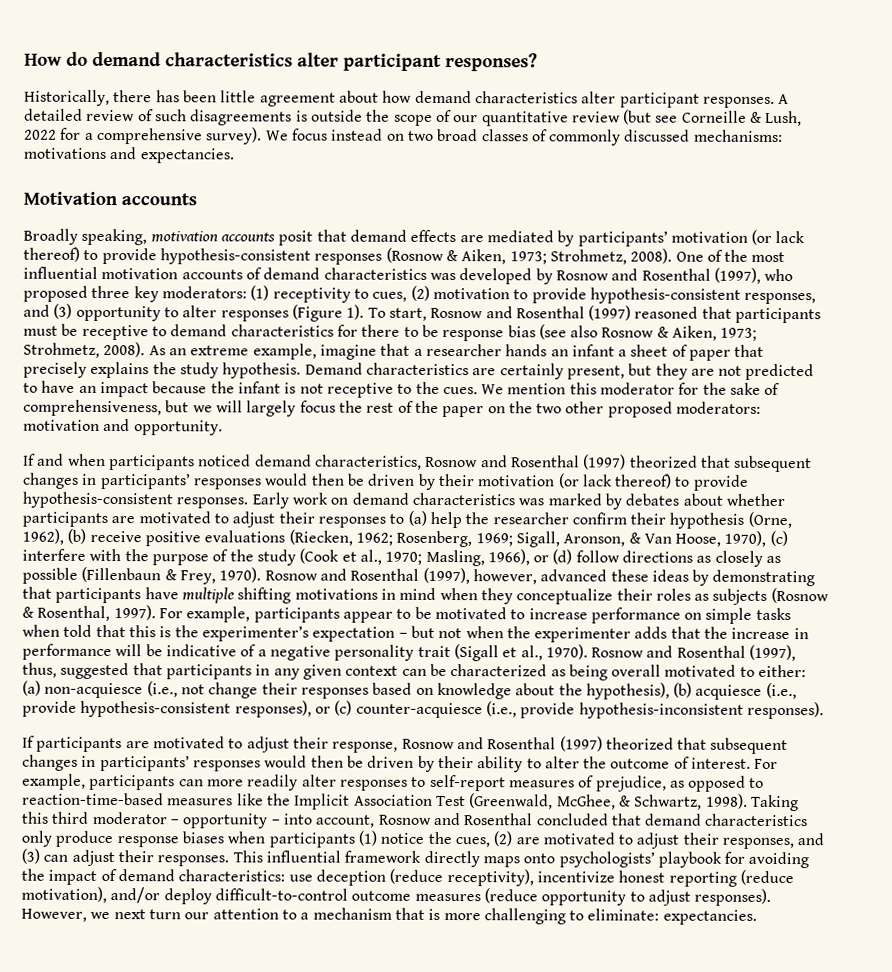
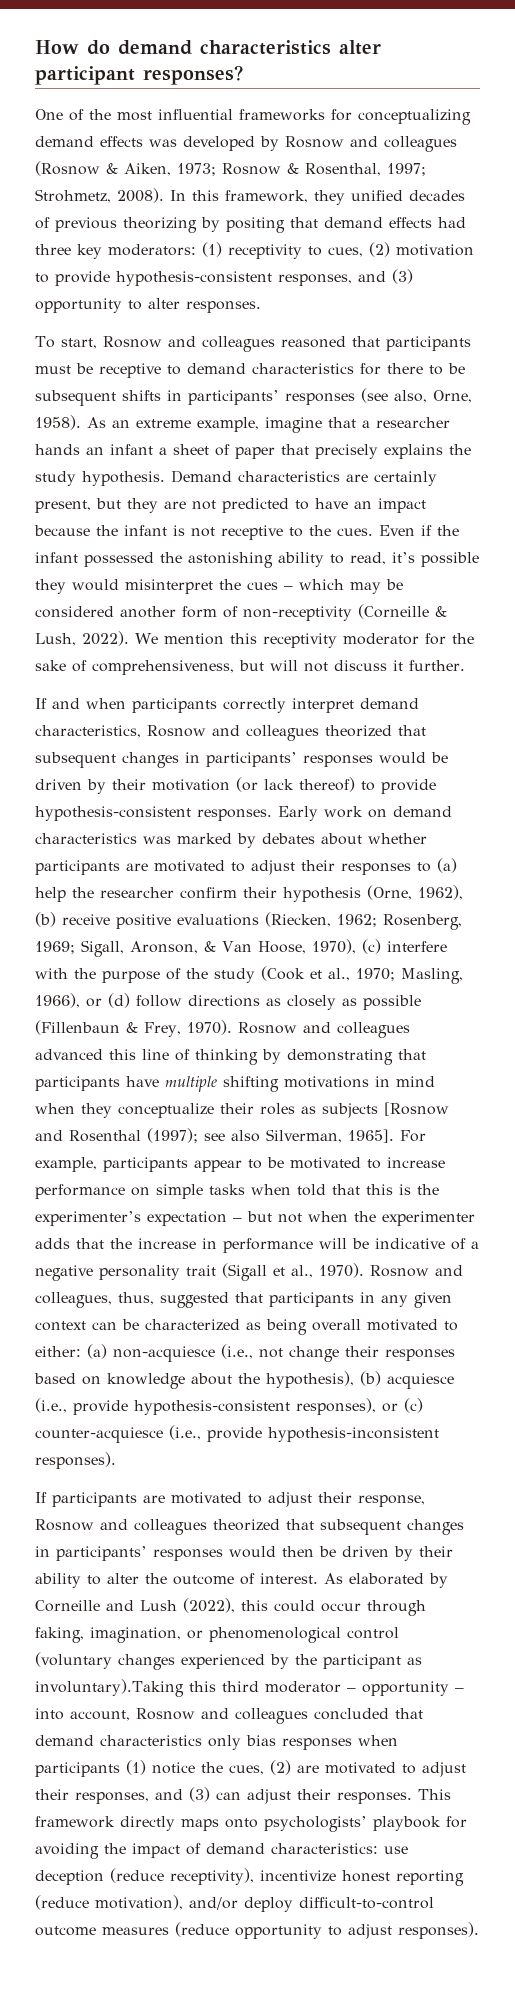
[24,89,790,108] [24,108,803,127] [24,127,783,146] [23,147,235,164] [23,191,197,206] [23,228,806,247] [23,246,673,265] Historically, there has been little agreement about how demand characteristics alter participant responses. A detailed review of such disagreements is outside the scope of our quantitative review (but see Corneille & Lush, 2022 for a comprehensive survey). We focus instead on two broad classes of commonly discussed mechanisms: motivations and expectancies. // Motivation accounts // Broadly speaking, motivation accounts posit that demand effects are mediated by participants’ motivation (or lack thereof) to provide hypothesis-consistent responses (Rosnow & Aiken, 1973; Strohmetz, 2008). -> (243, 75) none
[101,267,427,280] motivation accounts of demand characteristics -> [239,109,471,125] [35,136,143,147] frameworks for conceptualizing demand effects
[641,267,794,284] [23,285,88,302] Rosenthal (1997), who proposed -> [384,136,457,152] [35,161,426,176] [35,188,465,205] [35,217,466,233] colleagues (Rosnow & Aiken, 1973; Rosnow & Rosenthal, 1997; Strohmetz, 2008). In this framework, they unified decades of previous theorizing by positing that demand effects had
[220,304,365,322] responses (Figure 1). -> [186,301,261,313] responses. //
[515,305,632,321] Rosenthal (1997) -> [201,336,275,352] colleagues
[442,324,758,342] [23,341,146,358] response bias (see also Rosnow & Aiken, 1973; Strohmetz, 2008). -> [35,388,472,406] [35,415,81,430] subsequent shifts in participants’ responses (see also, Orne, 1958).
(478, 390) none -> [379,525,459,536] [35,552,479,568] [35,579,403,594] [35,604,447,621] [35,631,129,646] Even if the infant possessed the astonishing ability to read, it’s possible they would misinterpret the cues – which may be considered another form of non-receptivity (Corneille & Lush, 2022).
(597, 388) none -> [262,633,337,648] receptivity
[192,400,762,418] [23,418,223,436] we will largely focus the rest of the paper on the two other proposed moderators: motivation and opportunity. -> [270,660,465,672] will not discuss it further.
[198,454,252,467] noticed -> [223,698,354,713] correctly interpret
[510,454,813,473] [22,472,345,490] Rosenthal (1997) theorized that subsequent changes in participants’ responses would then -> [246,725,426,741] [35,752,426,768] colleagues theorized that subsequent changes in participants’ responses would
[350,567,689,585] Rosenthal (1997), however, advanced these ideas -> [336,1022,410,1038] [35,1049,258,1065] colleagues advanced this line of thinking
[770,587,829,604] [22,605,156,622] (Rosnow & Rosenthal, 1997). -> [384,1102,449,1116] [35,1128,394,1143] [Rosnow and Rosenthal (1997); see also Silverman, 1965].
[676,644,797,662] Rosenthal (1997), -> [35,1292,112,1308] colleagues,
[487,736,603,752] Rosenthal (1997) -> [134,1519,207,1535] colleagues
[754,758,779,769] [22,773,765,792] [22,792,799,812] For example, participants can more readily alter responses to self-report measures of prejudice, as opposed to reaction-time-based measures like the Implicit Association Test (Greenwald, McGhee, & Schwartz, 1998). Taking -> [324,1573,448,1588] [35,1598,426,1616] [35,1627,399,1643] [35,1652,422,1670] [35,1679,184,1697] As elaborated by Corneille and Lush (2022), this could occur through faking, imagination, or phenomenological control (voluntary changes experienced by the participant as involuntary).Taking
[463,813,534,826] Rosenthal -> [235,1708,308,1724] colleagues
[55,830,224,848] produce response biases -> [246,1735,352,1750] bias responses
[265,850,341,863] influential -> (451, 1794) none
[21,907,757,925] However, we next turn our attention to a mechanism that is more challenging to eliminate: expectancies. -> (479, 1930) none

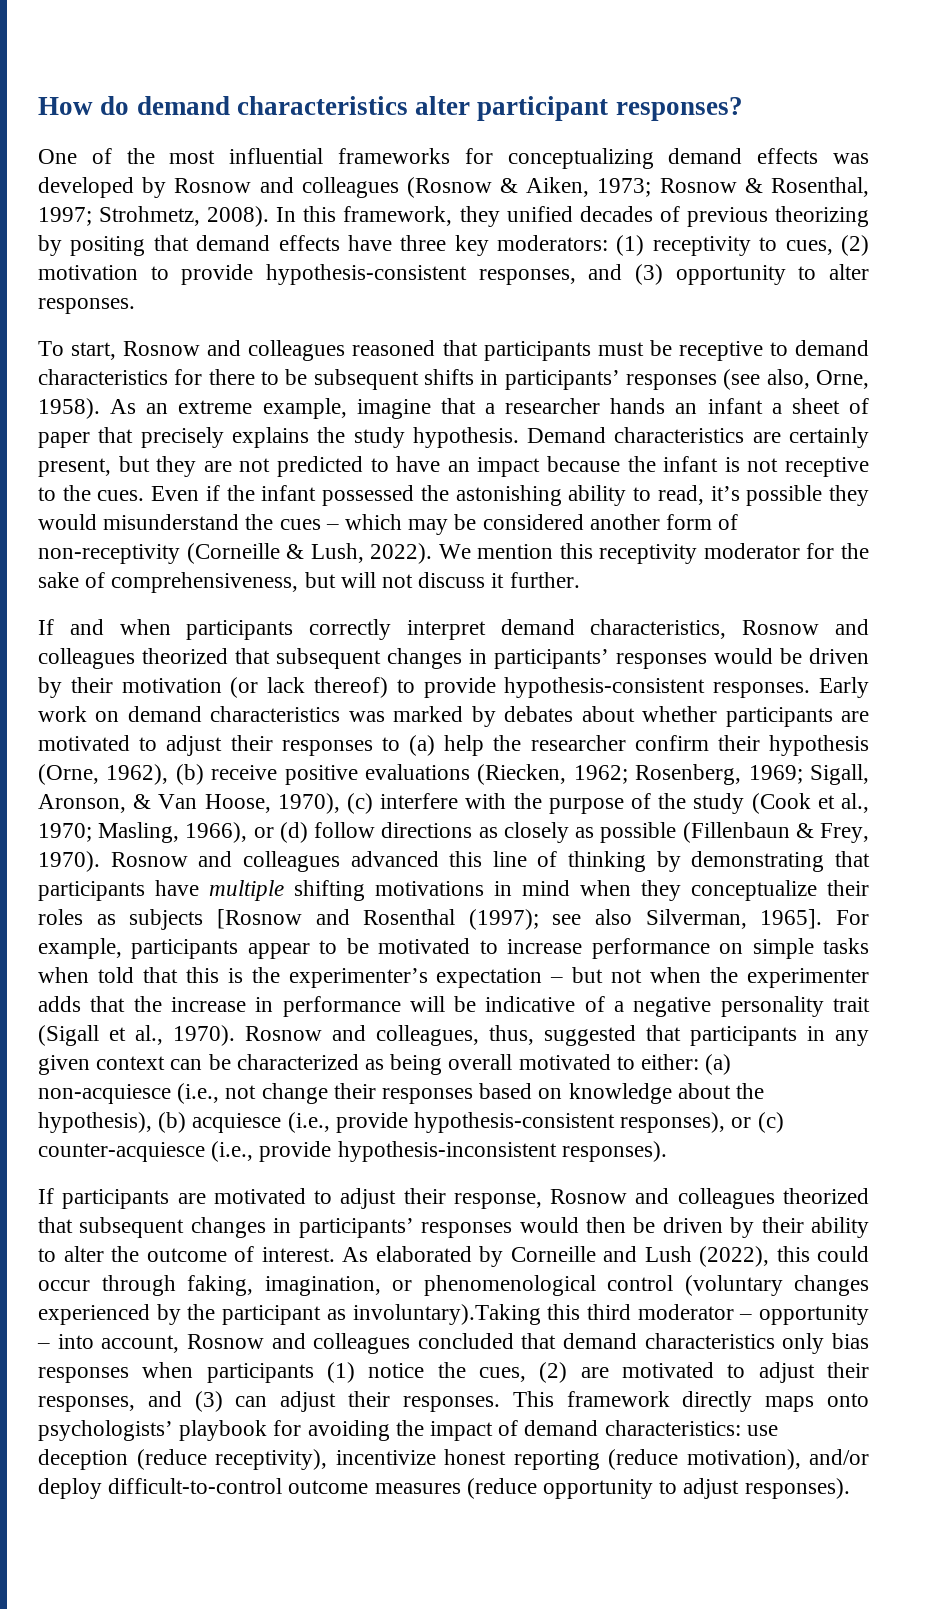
[438,217,466,228] had -> [347,235,392,251] have
[125,579,213,594] misinterpret -> [103,514,240,530] misunderstand

